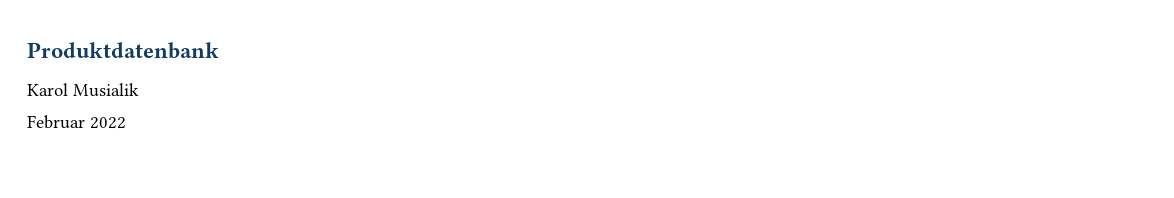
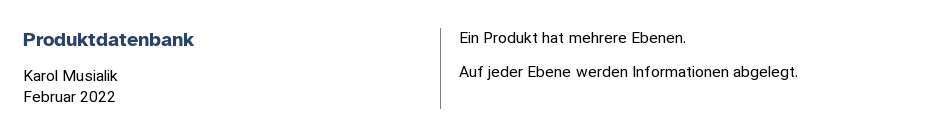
(126, 123) none -> [459,32,686,43] [459,66,798,80] // Ein Produkt hat mehrere Ebenen. // Auf jeder Ebene werden Informationen abgelegt.

